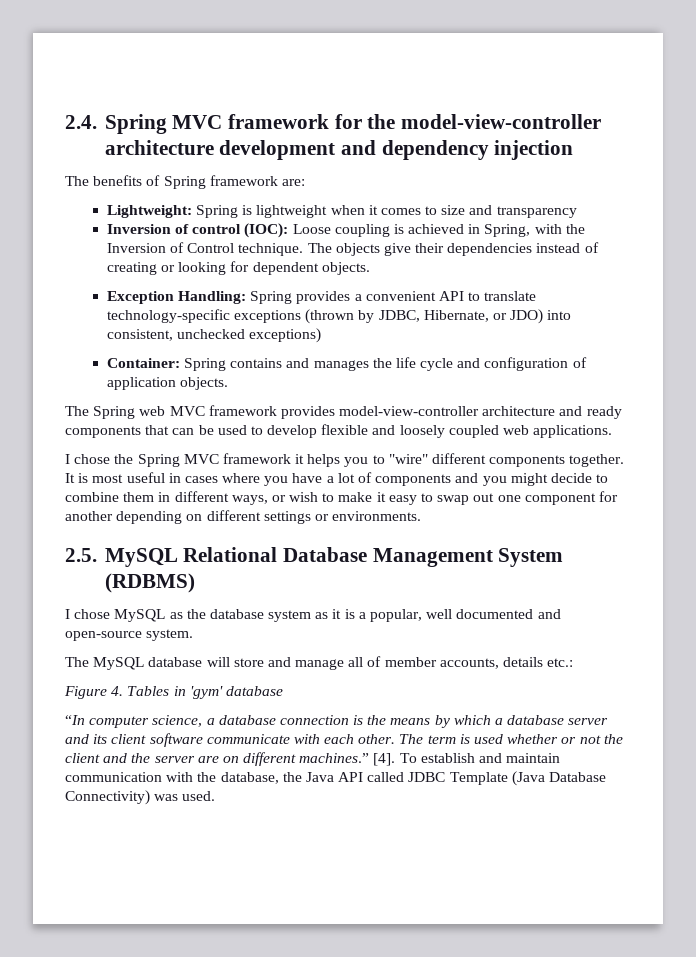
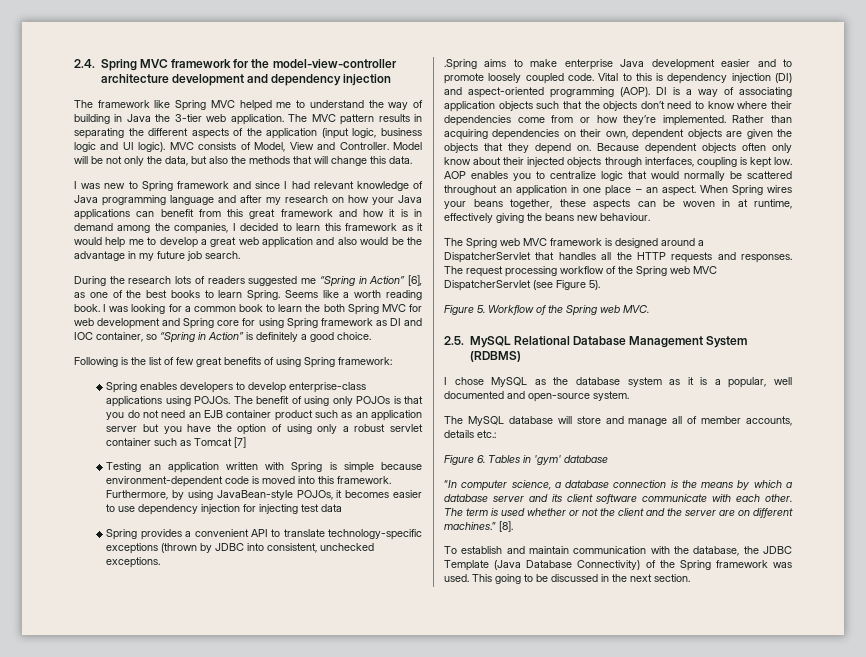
[93,175,305,189] [106,205,577,218] [106,223,585,238] [106,242,599,256] [106,261,370,275] [106,291,246,304] benefits of Spring framework are: // Lightweight: Spring is lightweight when it comes to size and transparency // Inversion of control (IOC): Loose coupling is achieved in Spring, with the Inversion of Control technique. The objects give their dependencies instead of creating or looking for dependent objects. // Exception Handling: -> [97,100,423,111] [74,114,422,125] [74,128,422,139] [74,142,422,152] [74,156,412,166] [74,181,423,192] [74,195,422,206] [74,209,422,220] [74,223,424,234] [74,237,422,248] [74,251,240,261] [74,275,423,287] [74,290,423,301] [74,304,423,315] [74,318,422,329] [74,332,371,343] [74,357,392,368] [106,382,367,393] [106,396,423,407] [106,410,422,421] [106,424,423,435] [106,437,247,448] [106,462,422,473] [106,476,392,487] [106,490,422,500] [106,504,343,515] framework like Spring MVC helped me to understand the way of building in Java the 3-tier web application. The MVC pattern results in separating the different aspects of the application (input logic, business logic and UI logic). MVC consists of Model, View and Controller. Model will be not only the data, but also the methods that will change this data. // I was new to Spring framework and since I had relevant knowledge of Java programming language and after my research on how your Java applications can benefit from this great framework and how it is in demand among the companies, I decided to learn this framework as it would help me to develop a great web application and also would be the advantage in my future job search. // During the research lots of readers suggested me “Spring in Action” [6], as one of the best books to learn Spring. Seems like a worth reading book. I was looking for a common book to learn the both Spring MVC for web development and Spring core for using Spring framework as DI and IOC container, so “Spring in Action” is definitely a good choice. // Following is the list of few great benefits of using Spring framework: // Spring enables developers to develop enterprise-class applications using POJOs. The benefit of using only POJOs is that you do not need an EJB container product such as an application server but you have the option of using only a robust servlet container such as Tomcat [7] // Testing an application written with Spring is simple because environment-dependent code is moved into this framework. Furthermore, by using JavaBean-style POJOs, it becomes easier to use dependency injection for injecting test data //
[378,309,572,324] [106,328,322,343] [106,357,587,371] [106,377,228,390] JDBC, Hibernate, or JDO) into consistent, unchecked exceptions) // Container: Spring contains and manages the life cycle and configuration of application objects. -> [215,543,375,553] [106,557,161,568] [444,59,792,70] [444,73,792,84] [444,87,792,98] [444,101,792,112] [444,115,792,126] [444,129,793,140] [444,143,792,154] [444,157,792,168] [444,171,792,181] [444,185,792,196] [444,199,792,210] [444,213,650,223] JDBC into consistent, unchecked exceptions. // .Spring aims to make enterprise Java development easier and to promote loosely coupled code. Vital to this is dependency injection (DI) and aspect-oriented programming (AOP). DI is a way of associating application objects such that the objects don’t need to know where their dependencies come from or how they’re implemented. Rather than acquiring dependencies on their own, dependent objects are given the objects that they depend on. Because dependent objects often only know about their injected objects through interfaces, coupling is kept low. AOP enables you to centralize logic that would normally be scattered throughout an application in one place – an aspect. When Spring wires your beans together, these aspects can be woven in at runtime, effectively giving the beans new behaviour.
[280,406,622,419] [65,424,613,438] [65,453,625,467] [65,472,609,486] [65,491,618,505] [65,510,422,524] provides model-view-controller architecture and ready components that can be used to develop flexible and loosely coupled web applications. // I chose the Spring MVC framework it helps you to "wire" different components together. It is most useful in cases where you have a lot of components and you might decide to combine them in different ways, or wish to make it easy to swap out one component for another depending on different settings or environments. -> [605,238,704,248] [444,252,792,263] [444,266,717,277] [444,280,600,291] [444,305,649,316] is designed around a DispatcherServlet that handles all the HTTP requests and responses. The request processing workflow of the Spring web MVC DispatcherServlet (see Figure 5). // Figure 5. Workflow of the Spring web MVC.
[111,686,124,696] 4. -> [477,455,485,463] 6.
[373,753,396,766] [4]. -> [499,521,513,532] [8]. //
[305,772,405,782] Java API called -> (759, 550) none
[154,791,216,801] was used. -> [645,560,792,571] [444,574,690,584] of the Spring framework was used. This going to be discussed in the next section.

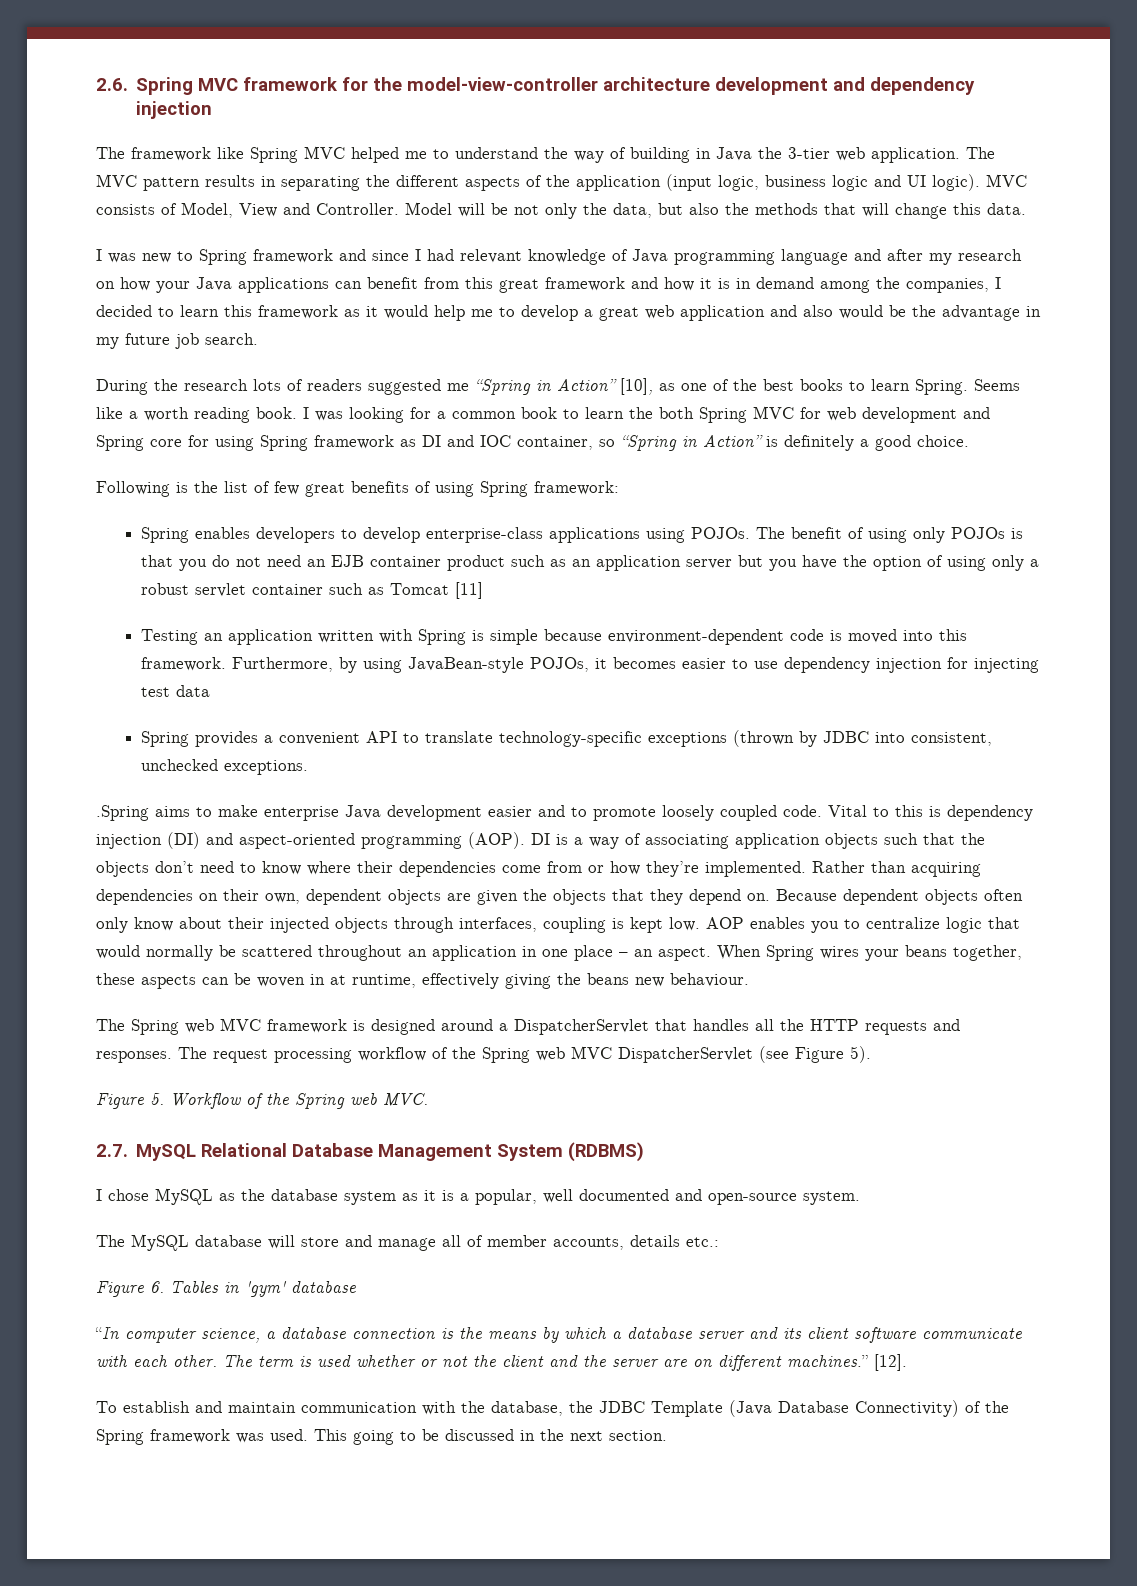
[74,59,95,68] 2.4. -> [96,78,128,91] 2.6.
[408,275,423,286] [6], -> [620,378,653,395] [10],
[234,437,247,448] [7] -> [455,582,484,599] [11]
[444,336,464,345] 2.5. -> [96,1144,128,1157] 2.7.
[499,521,513,532] [8]. -> [874,1354,907,1371] [12].

